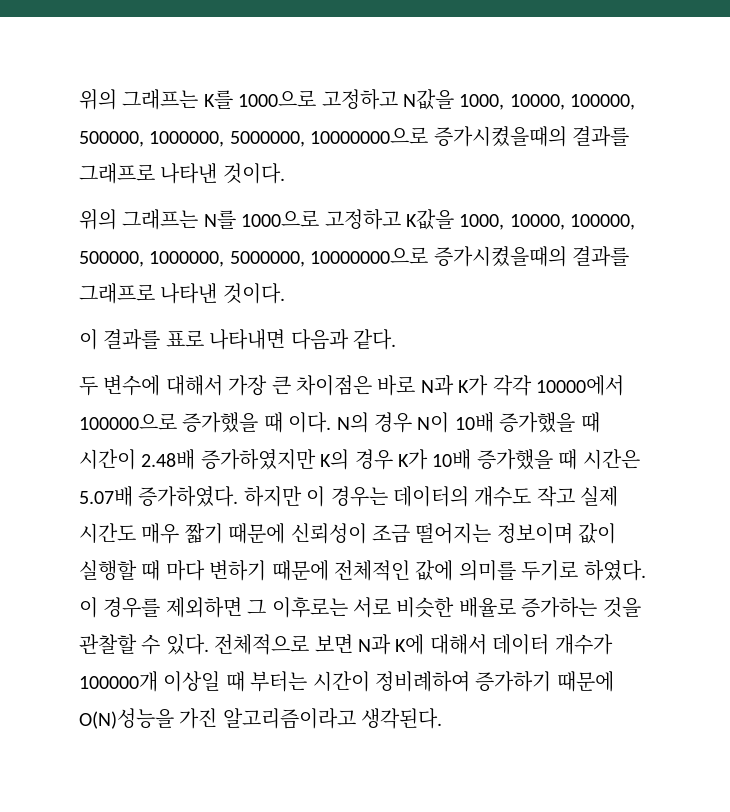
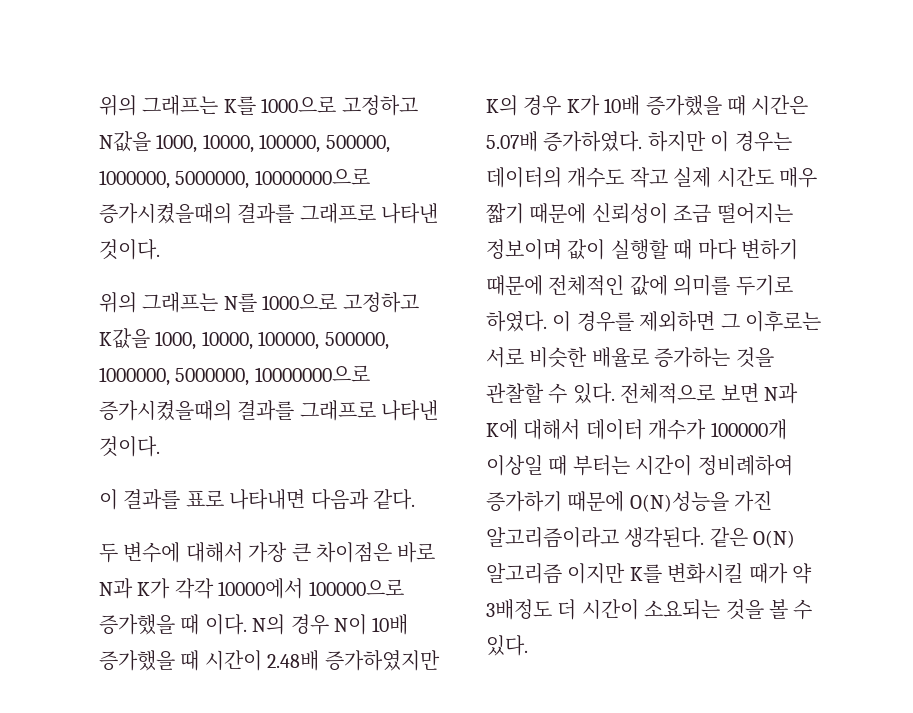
(443, 718) none -> [709,527,796,548] [486,563,812,584] [486,599,813,620] [486,635,528,656] 같은 O(N) 알고리즘 이지만 K를 변화시킬 때가 약 3배정도 더 시간이 소요되는 것을 볼 수 있다.

